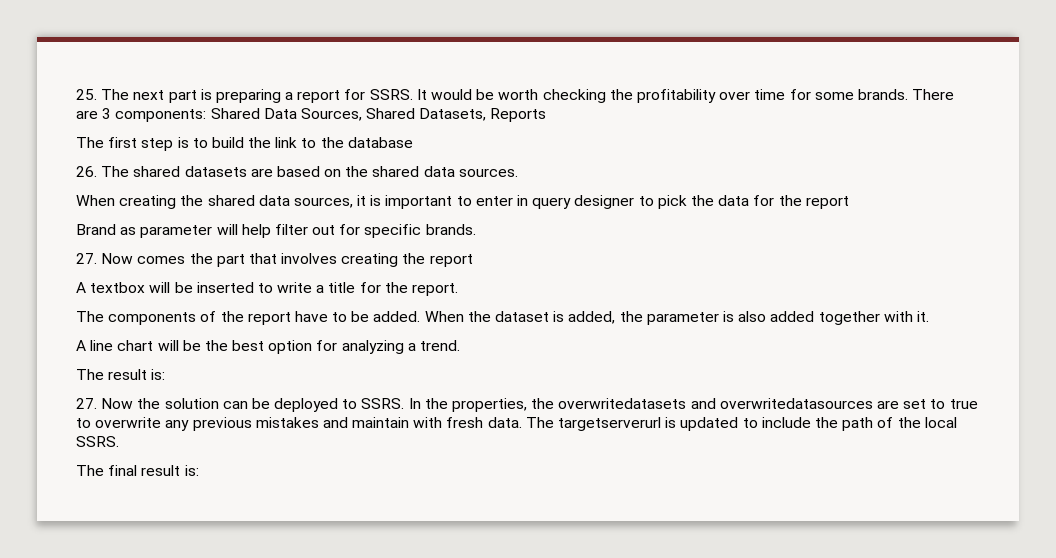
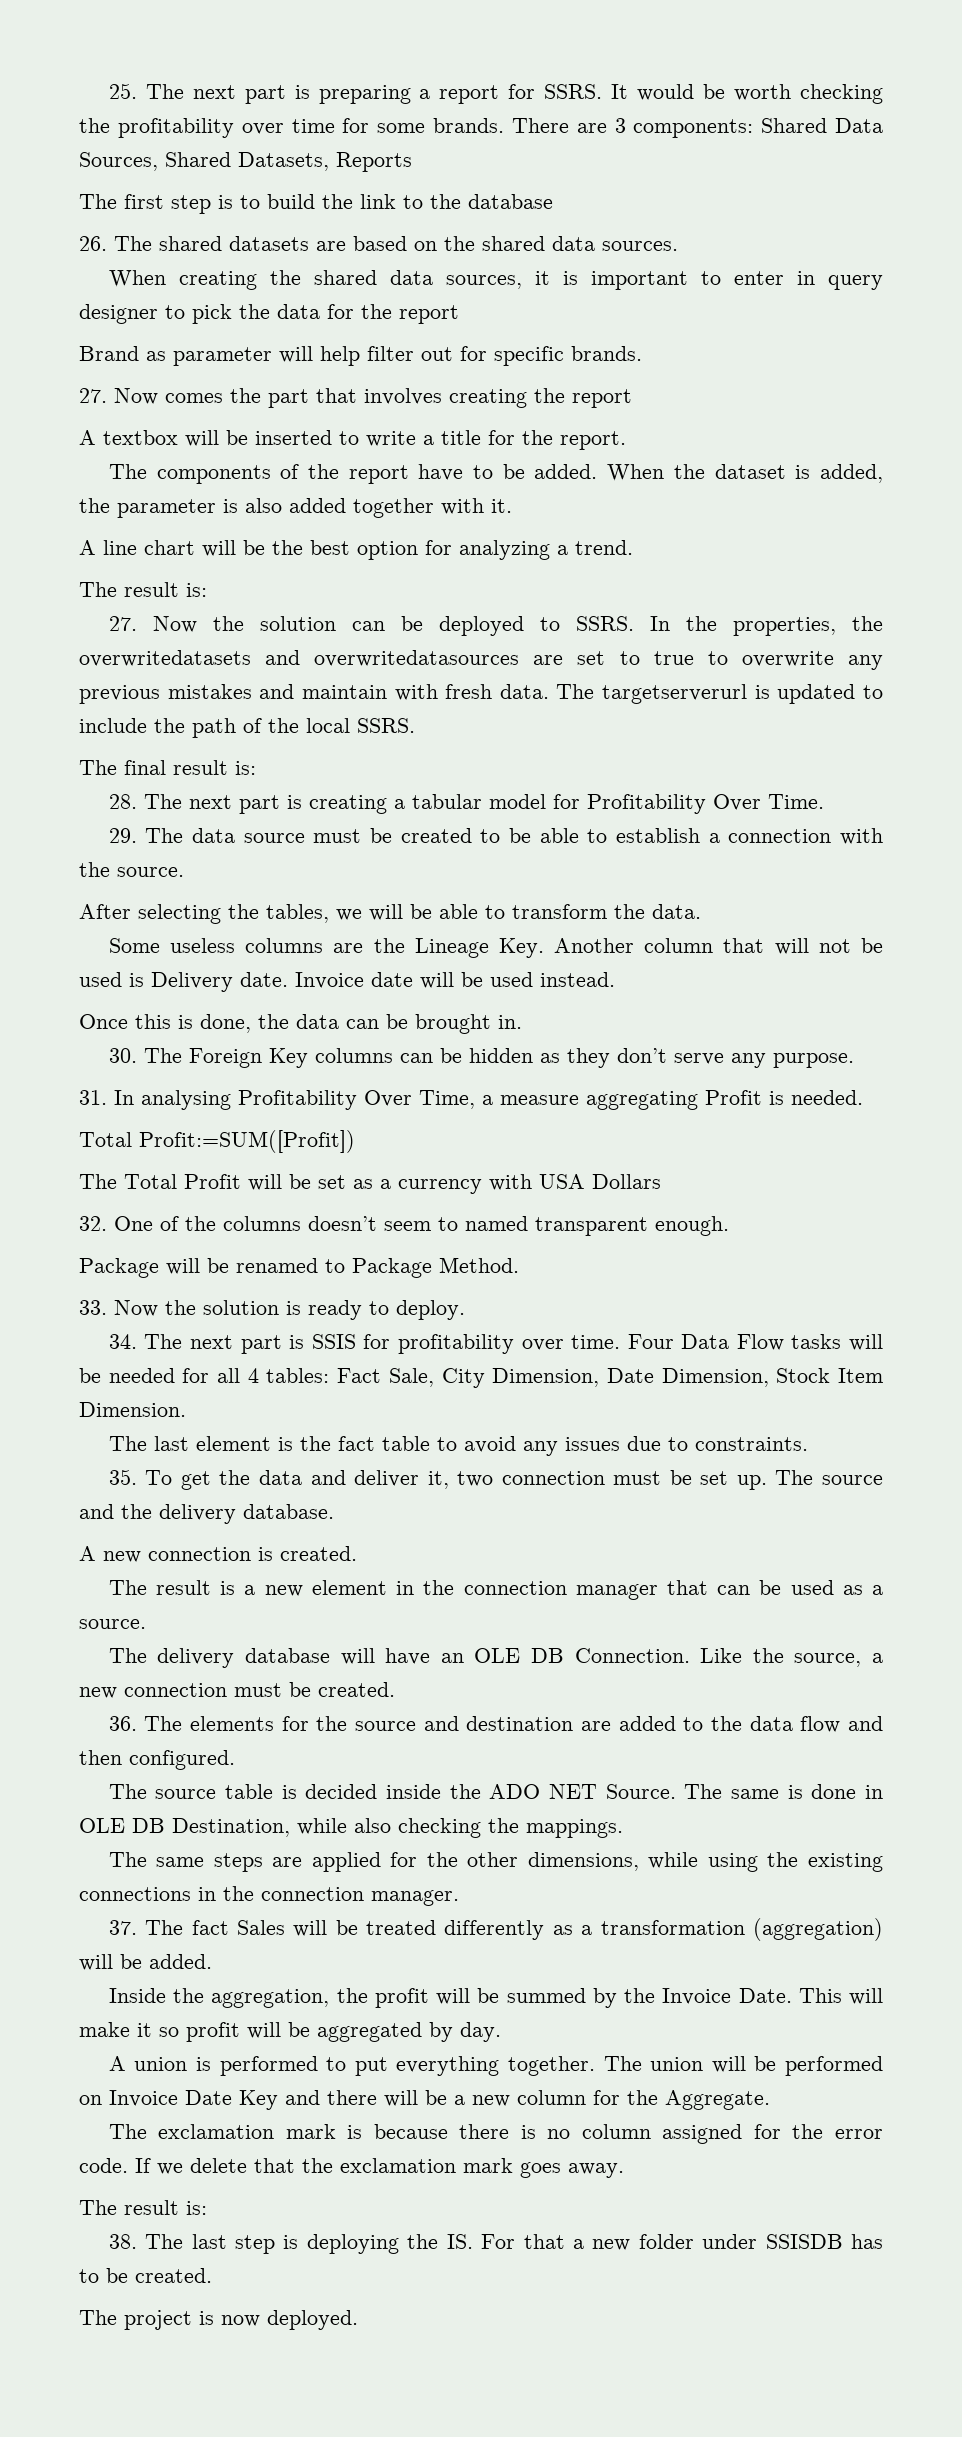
(199, 470) none -> [108,794,824,814] [108,828,883,845] [79,862,184,877] [79,904,701,924] [108,938,883,958] [79,972,615,992] [79,1014,522,1034] [108,1048,854,1068] [79,1090,863,1110] [79,1130,355,1153] [79,1174,661,1194] [79,1216,729,1236] [79,1257,519,1278] [79,1300,465,1320] [108,1334,883,1354] [79,1368,884,1388] [79,1402,186,1417] [108,1436,808,1456] [108,1469,883,1490] [79,1504,334,1524] [79,1546,357,1563] [108,1580,883,1600] [79,1619,146,1629] [108,1648,883,1668] [79,1682,395,1699] [108,1716,883,1733] [79,1750,235,1770] [108,1784,883,1799] [79,1818,623,1838] [108,1852,883,1872] [79,1886,459,1906] [108,1918,883,1941] [79,1954,212,1971] [108,1988,883,2008] [79,2022,501,2042] [108,2056,883,2076] [79,2090,770,2110] [108,2124,883,2144] [79,2158,624,2178] [79,2200,207,2215] [108,2234,883,2254] [79,2268,212,2283] [79,2310,358,2330] // 28. The next part is creating a tabular model for Profitability Over Time. // 29. The data source must be created to be able to establish a connection with the source. // After selecting the tables, we will be able to transform the data. // Some useless columns are the Lineage Key. Another column that will not be used is Delivery date. Invoice date will be used instead. // Once this is done, the data can be brought in. // 30. The Foreign Key columns can be hidden as they don’t serve any purpose. // 31. In analysing Profitability Over Time, a measure aggregating Profit is needed. // Total Profit:=SUM([Profit]) // The Total Profit will be set as a currency with USA Dollars // 32. One of the columns doesn’t seem to named transparent enough. // Package will be renamed to Package Method. // 33. Now the solution is ready to deploy. // 34. The next part is SSIS for profitability over time. Four Data Flow tasks will be needed for all 4 tables: Fact Sale, City Dimension, Date Dimension, Stock Item Dimension. // The last element is the fact table to avoid any issues due to constraints. // 35. To get the data and deliver it, two connection must be set up. The source and the delivery database. // A new connection is created. // The result is a new element in the connection manager that can be used as a source. // The delivery database will have an OLE DB Connection. Like the source, a new connection must be created. // 36. The elements for the source and destination are added to the data flow and then configured. // The source table is decided inside the ADO NET Source. The same is done in OLE DB Destination, while also checking the mappings. // The same steps are applied for the other dimensions, while using the existing connections in the connection manager. // 37. The fact Sales will be treated differently as a transformation (aggregation) will be added. // Inside the aggregation, the profit will be summed by the Invoice Date. This will make it so profit will be aggregated by day. // A union is performed to put everything together. The union will be performed on Invoice Date Key and there will be a new column for the Aggregate. // The exclamation mark is because there is no column assigned for the error code. If we delete that the exclamation mark goes away. // The result is: // 38. The last step is deploying the IS. For that a new folder under SSISDB has to be created. // The project is now deployed.

